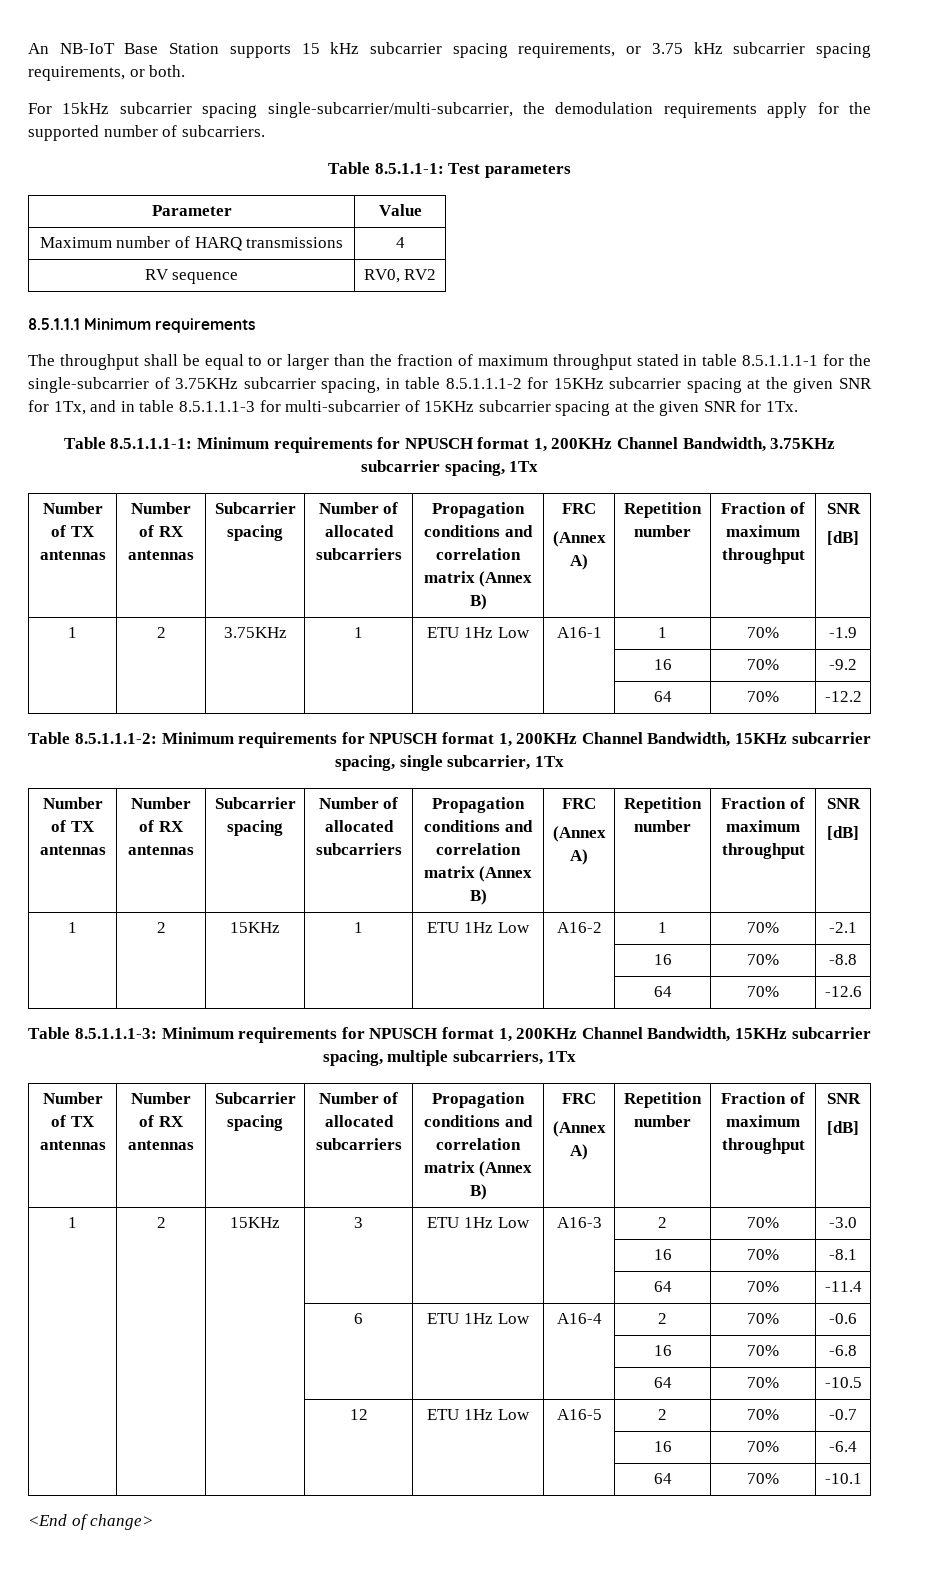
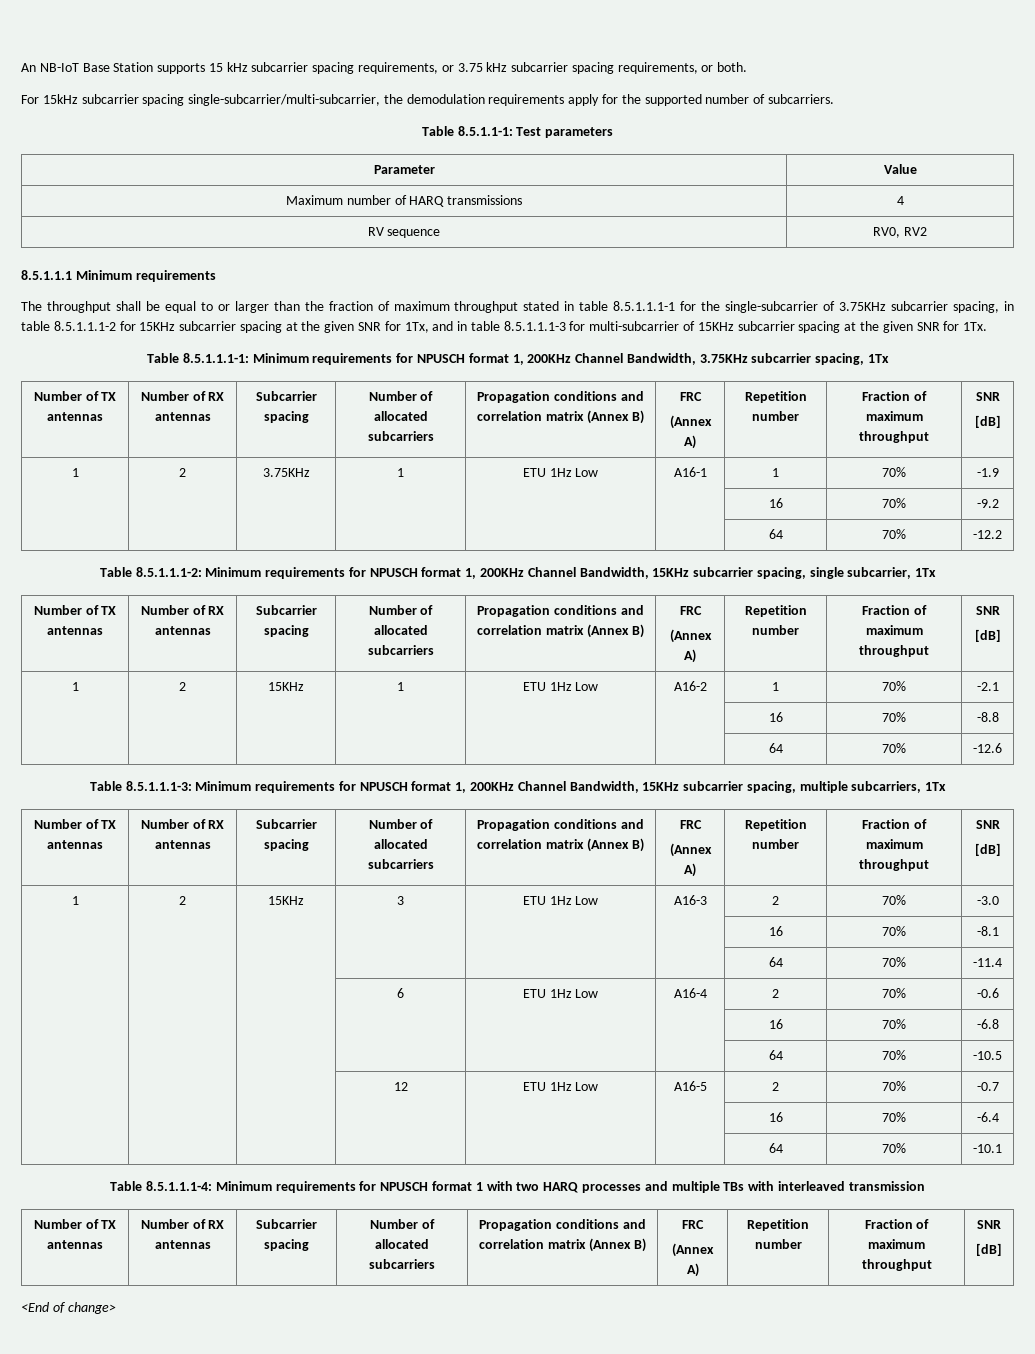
(862, 1478) none -> [110,1181,925,1193] [33,1219,117,1229] [47,1240,103,1249] [140,1219,225,1229] [154,1240,211,1249] [256,1219,317,1229] [264,1239,309,1251] [370,1219,435,1229] [375,1239,429,1249] [369,1259,435,1269] [479,1219,646,1231] [479,1238,646,1252] [682,1220,704,1229] [672,1243,714,1257] [686,1263,699,1277] [747,1219,809,1231] [754,1239,802,1249] [864,1219,930,1229] [868,1239,925,1249] [861,1259,932,1271] [977,1220,1001,1229] [976,1243,1002,1256] // Table 8.5.1.1.1-4: Minimum requirements for NPUSCH format 1 with two HARQ processes and multiple TBs with interleaved transmission // Number of TX antennas | Number of RX antennas | Subcarrier spacing | Number of allocated subcarriers | Propagation conditions and correlation matrix (Annex B) | FRC // (Annex A) | Repetition number | Fraction of maximum throughput | SNR // [dB]

